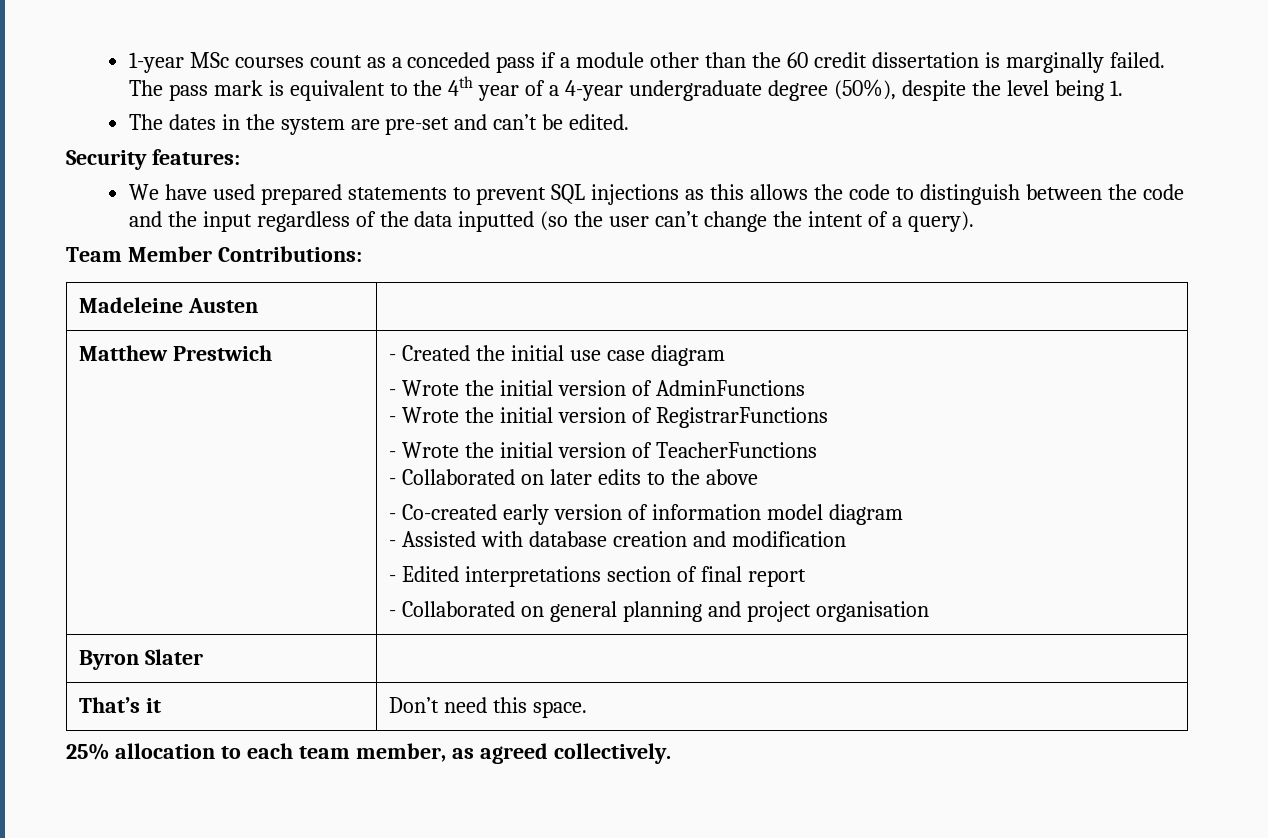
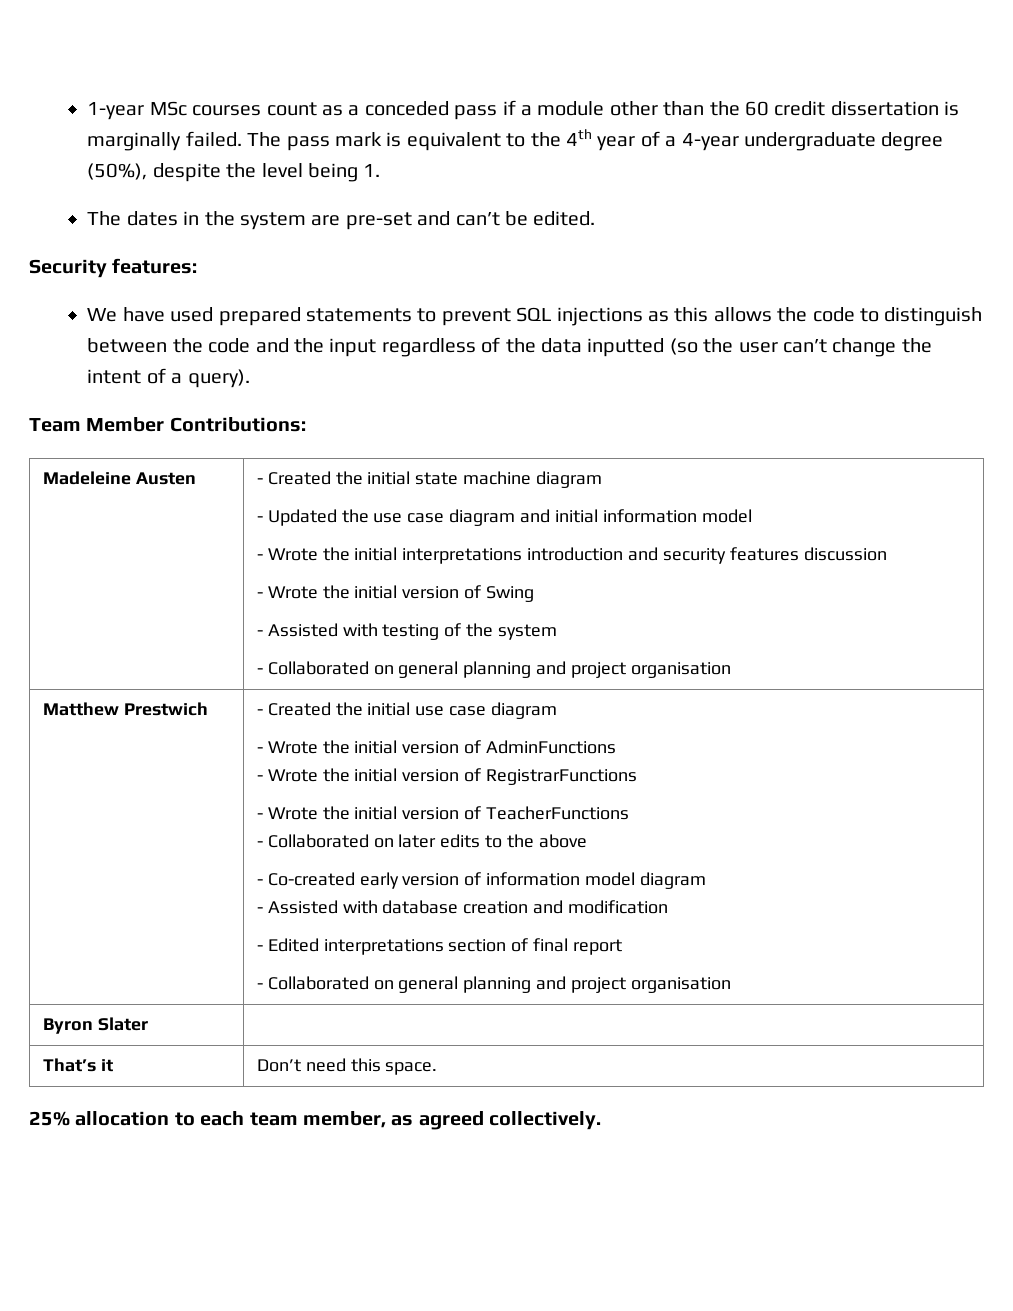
(259, 305) none -> [256,471,602,488] [256,509,752,526] [256,547,887,564] [256,585,534,602] [256,623,557,640] [256,661,731,678] - Created the initial state machine diagram // - Updated the use case diagram and initial information model // - Wrote the initial interpretations introduction and security features discussion // - Wrote the initial version of Swing // - Assisted with testing of the system // - Collaborated on general planning and project organisation

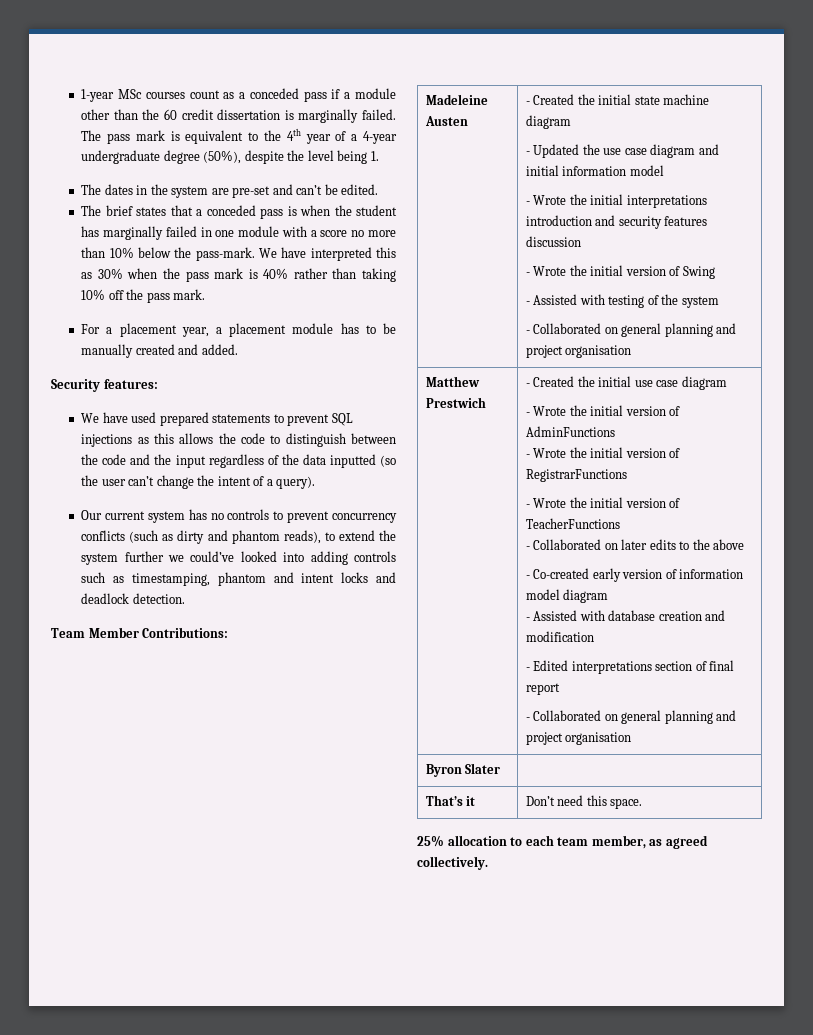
(596, 218) none -> [81,205,397,219] [81,226,396,240] [81,247,396,261] [81,268,396,282] [81,289,206,303] [81,323,397,337] [81,344,238,358] // The brief states that a conceded pass is when the student has marginally failed in one module with a score no more than 10% below the pass-mark. We have interpreted this as 30% when the pass mark is 40% rather than taking 10% off the pass mark. // For a placement year, a placement module has to be manually created and added.
(250, 378) none -> [81,509,397,523] [81,530,396,544] [81,551,396,565] [81,572,396,586] [81,593,185,604] // Our current system has no controls to prevent concurrency conflicts (such as dirty and phantom reads), to extend the system further we could’ve looked into adding controls such as timestamping, phantom and intent locks and deadlock detection.

